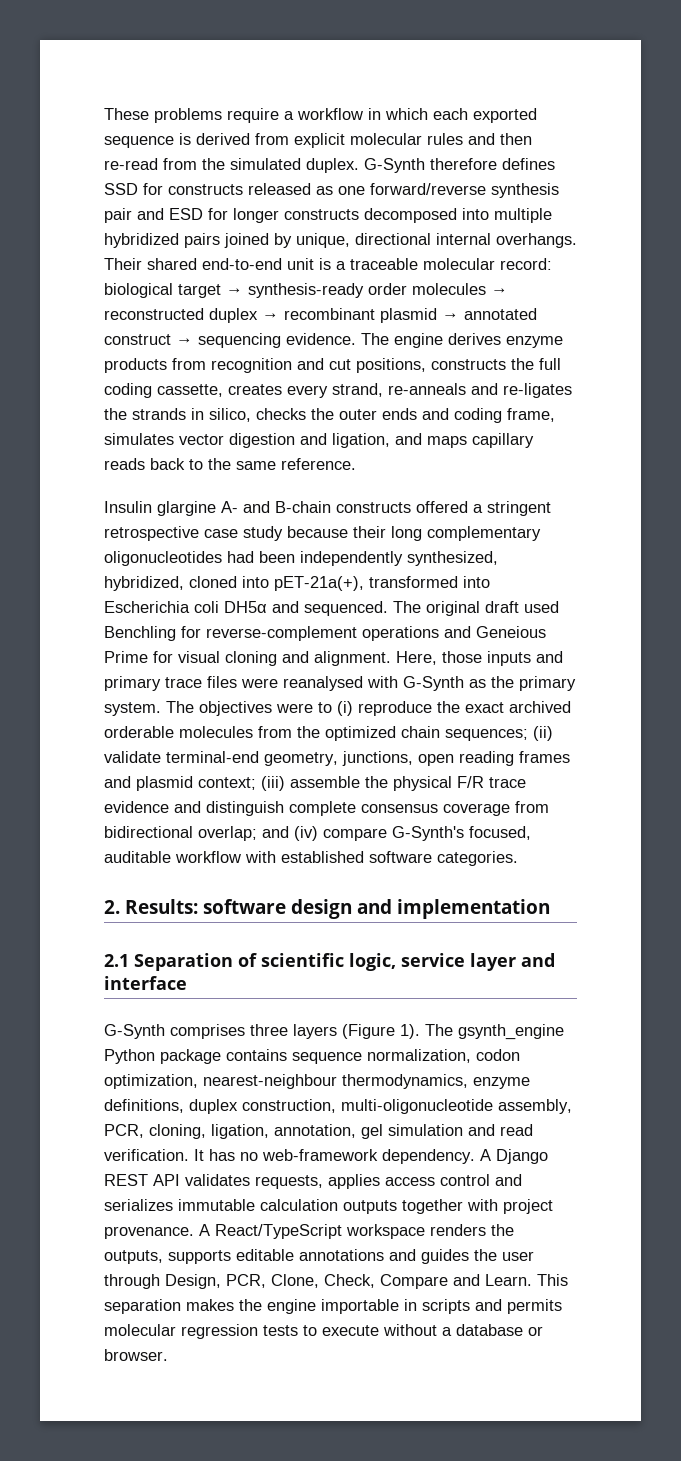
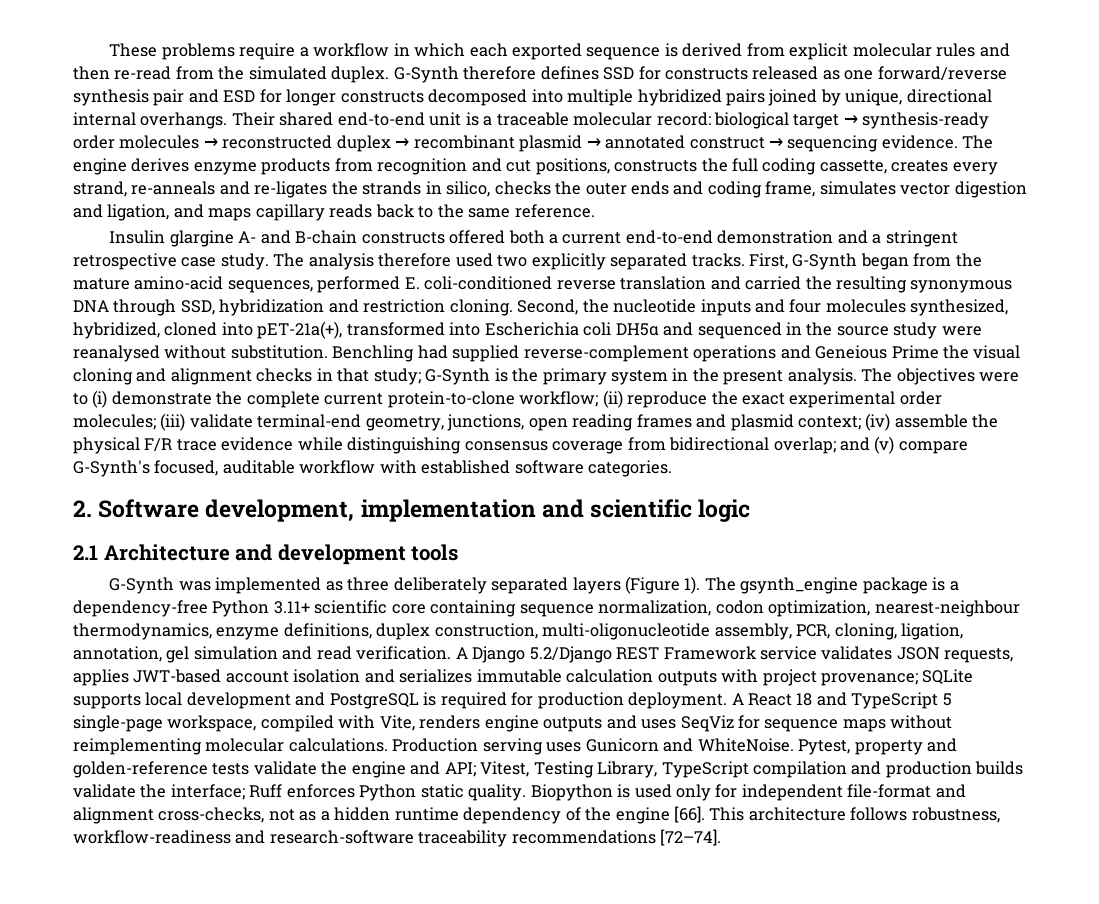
[473,501,551,516] [104,526,541,541] [104,551,403,566] a stringent retrospective case study because their long complementary oligonucleotides had been independently -> [508,230,958,247] [73,253,982,270] [73,276,1013,293] [73,299,906,316] both a current end-to-end demonstration and a stringent retrospective case study. The analysis therefore used two explicitly separated tracks. First, G-Synth began from the mature amino-acid sequences, performed E. coli-conditioned reverse translation and carried the resulting synonymous DNA through SSD, hybridization and restriction cloning. Second, the nucleotide inputs and four molecules
[304,601,559,616] [104,626,201,641] sequenced. The original draft used Benchling for -> [697,322,982,339] [73,345,520,362] sequenced in the source study were reanalysed without substitution. Benchling had supplied
[153,651,173,663] for -> [943,345,970,359] the
[314,651,563,666] [104,676,576,691] [104,702,161,716] alignment. Here, those inputs and primary trace files were reanalysed with G-Synth as the primary system. -> [170,368,857,385] alignment checks in that study; G-Synth is the primary system in the present analysis.
[358,701,571,716] [104,726,553,741] reproduce the exact archived orderable molecules from the optimized chain sequences; (ii) -> [111,390,942,408] [73,413,186,431] demonstrate the complete current protein-to-clone workflow; (ii) reproduce the exact experimental order molecules; (iii)
[261,776,285,791] (iii) -> [865,413,891,431] (iv)
[174,801,356,816] and distinguish complete -> [297,437,462,454] while distinguishing
[294,826,318,841] (iv) -> [874,436,895,454] (v)
[125,899,550,919] [104,953,555,971] [104,976,187,990] [104,1024,288,1039] Results: software design and implementation // 2.1 Separation of scientific logic, service layer and interface // G-Synth comprises three -> [98,499,751,522] [73,544,459,565] [109,577,569,594] Software development, implementation and scientific logic // 2.1 Architecture and development tools // G-Synth was implemented as three deliberately separated
[104,1049,287,1064] Python package contains -> [862,577,959,594] [73,600,517,617] package is a dependency-free Python 3.11+ scientific core containing
[194,1149,548,1164] [104,1174,490,1189] It has no web-framework dependency. A Django REST API validates requests, applies access control -> [455,646,1014,663] [73,669,361,686] A Django 5.2/Django REST Framework service validates JSON requests, applies JWT-based account isolation
[402,1199,463,1214] together -> (717, 678) none
[104,1224,514,1239] [104,1249,534,1264] [104,1274,568,1289] [104,1299,562,1314] [104,1324,543,1339] [104,1349,168,1361] provenance. A React/TypeScript workspace renders the outputs, supports editable annotations and guides the user through Design, PCR, Clone, Check, Compare and Learn. This separation makes the engine importable in scripts and permits molecular regression tests to execute without a database or browser. -> [821,669,974,686] [73,692,952,709] [73,715,953,732] [73,738,958,755] [73,761,1024,778] [73,784,966,801] [73,806,1000,824] [73,829,722,847] provenance; SQLite supports local development and PostgreSQL is required for production deployment. A React 18 and TypeScript 5 single-page workspace, compiled with Vite, renders engine outputs and uses SeqViz for sequence maps without reimplementing molecular calculations. Production serving uses Gunicorn and WhiteNoise. Pytest, property and golden-reference tests validate the engine and API; Vitest, Testing Library, TypeScript compilation and production builds validate the interface; Ruff enforces Python static quality. Biopython is used only for independent file-format and alignment cross-checks, not as a hidden runtime dependency of the engine [66]. This architecture follows robustness, workflow-readiness and research-software traceability recommendations [72–74].

